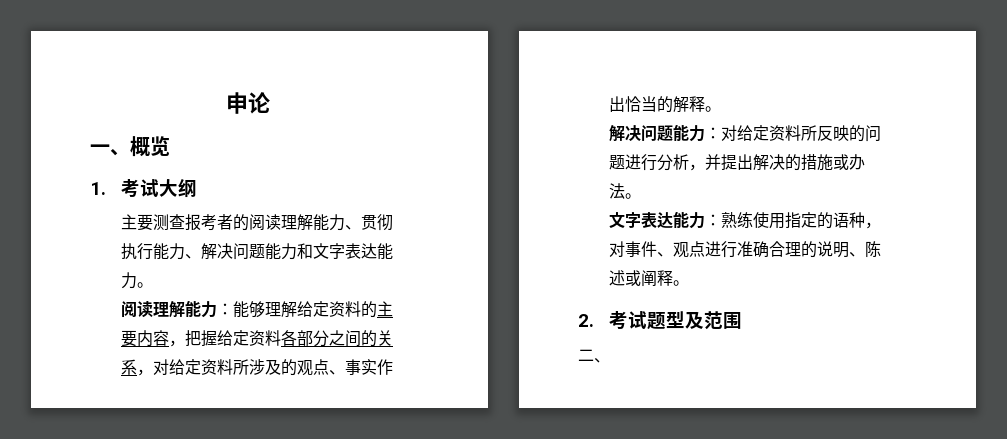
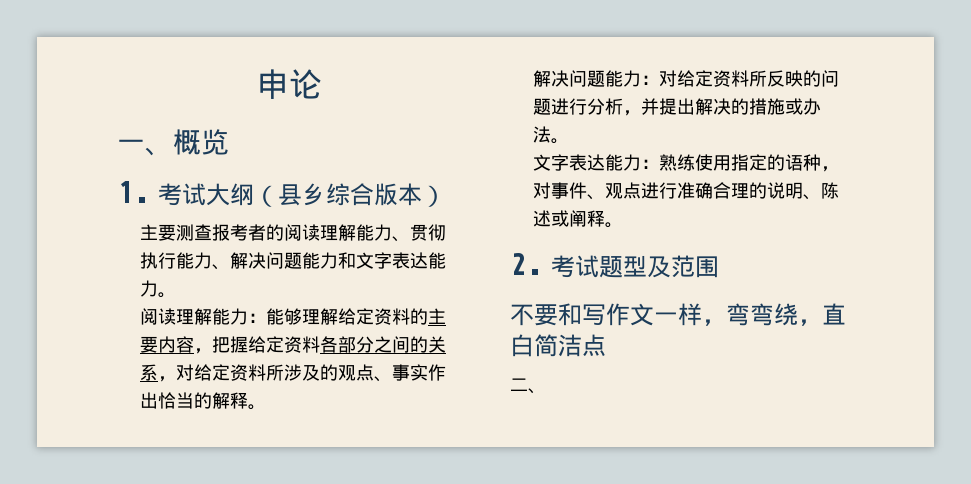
(198, 188) none -> [254,183,446,207] （县乡综合版本）
(743, 320) none -> [510,303,846,326] [510,334,606,357] // 不要和写作文一样，弯弯绕，直白简洁点

